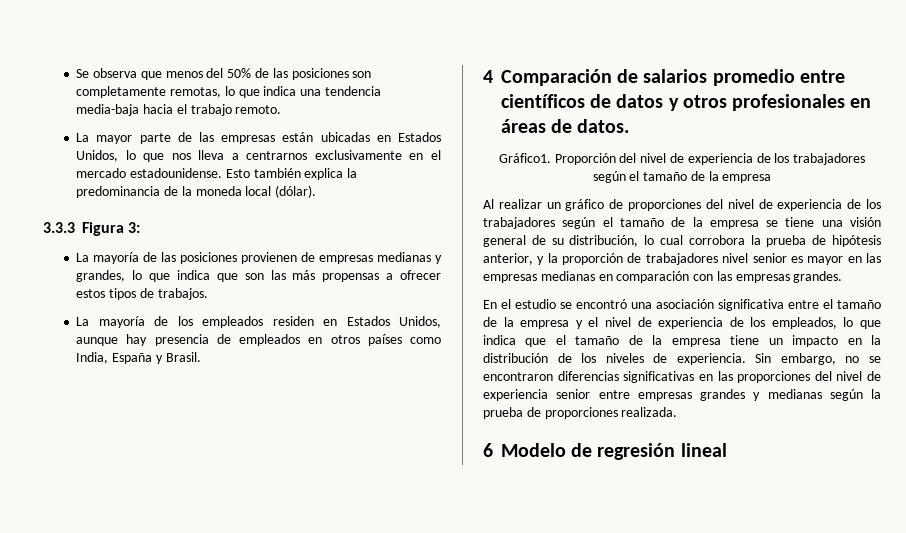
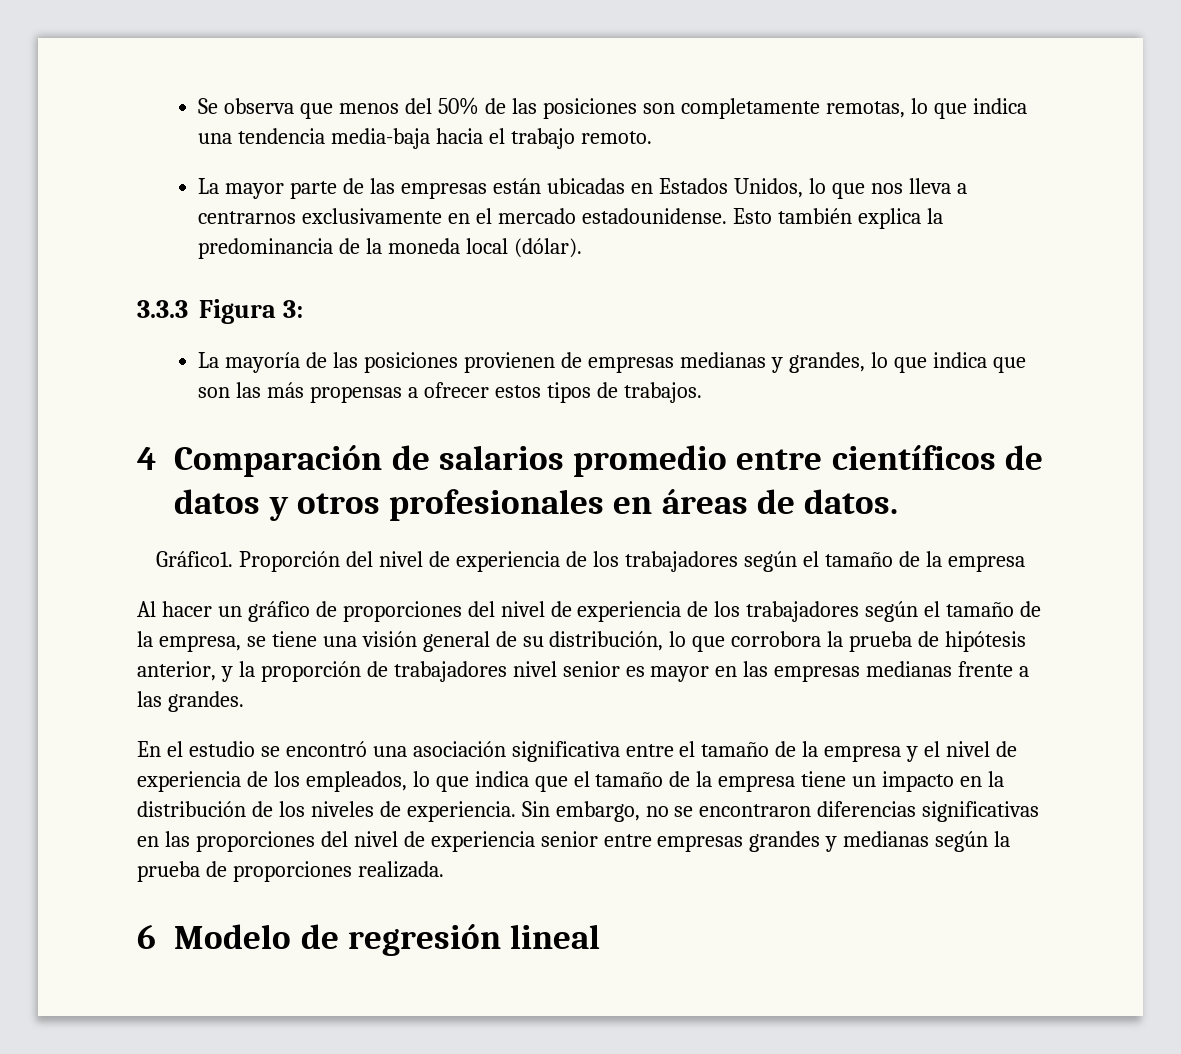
[76,316,441,328] [76,334,441,346] [76,352,201,364] // La mayoría de los empleados residen en Estados Unidos, aunque hay presencia de empleados en otros países como India, España y Brasil. -> (702, 392) none
[498,199,542,209] realizar -> [161,601,212,617] hacer
[709,220,759,229] empresa -> [158,635,241,652] empresa,
[660,235,683,245] cual -> [692,636,726,652] que
[598,271,790,283] en comparación con las empresas -> [958,661,1030,677] [137,691,162,707] frente a las

